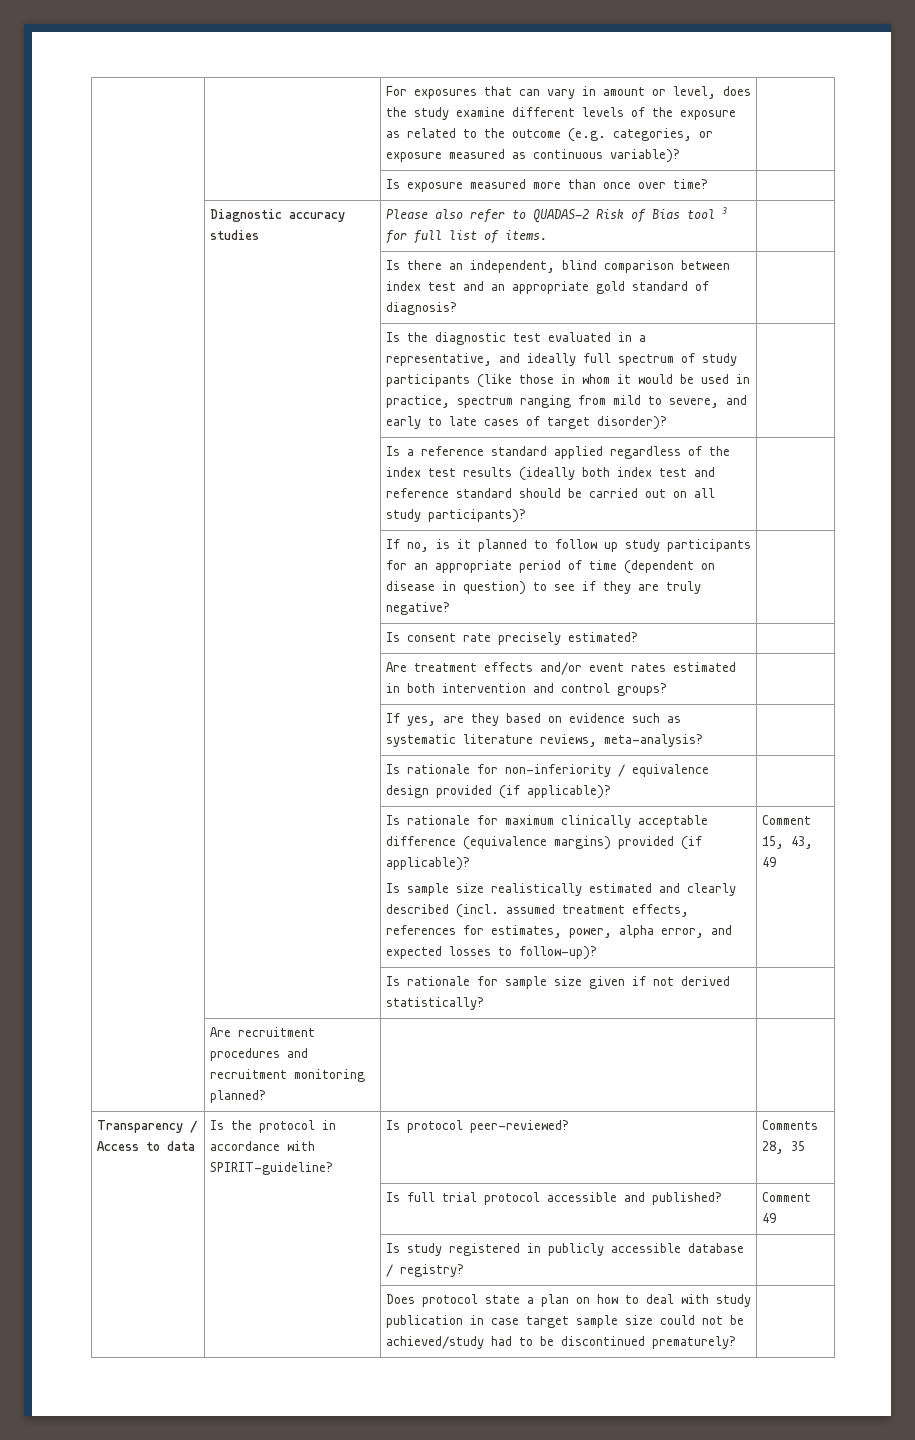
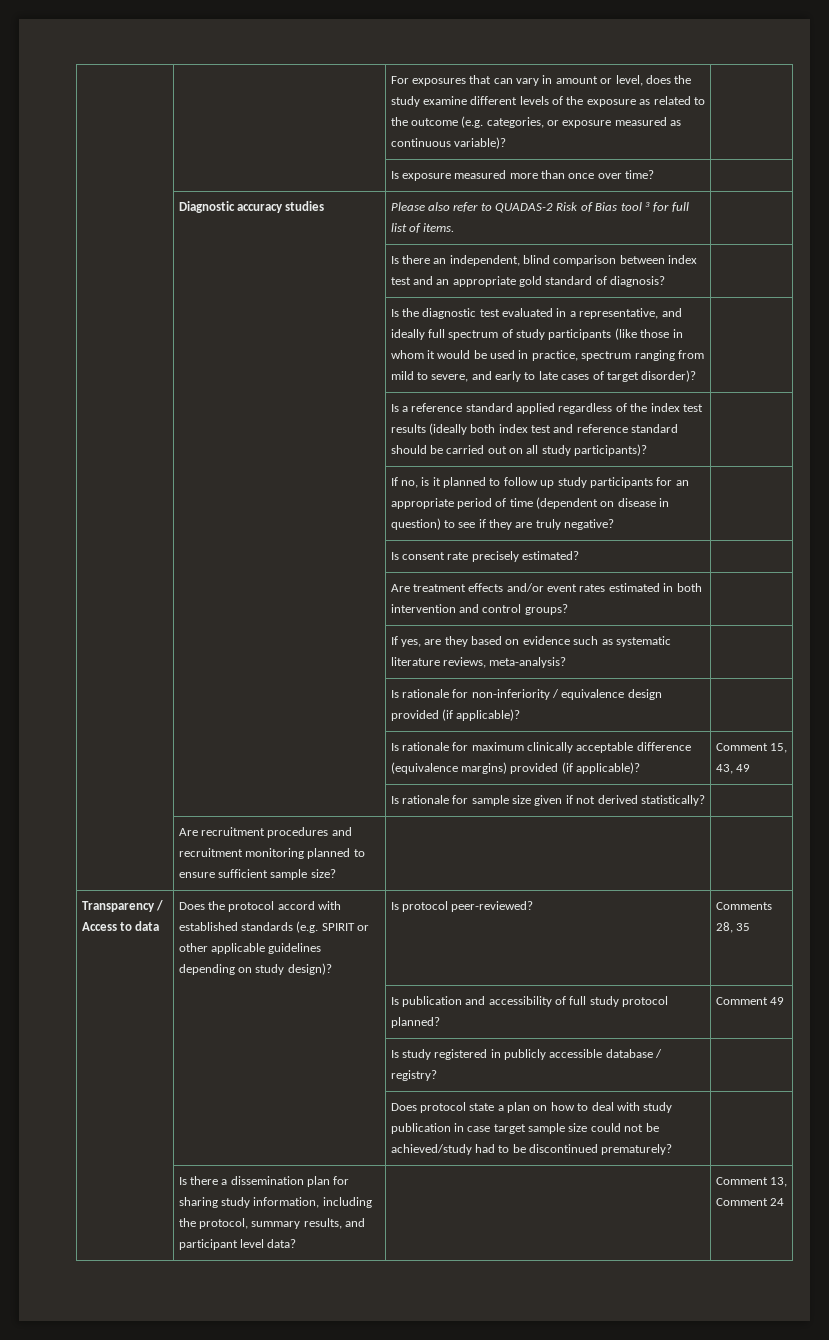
[385,883,736,896] [385,904,689,918] [385,925,732,938] [385,946,597,960] // Is sample size realistically estimated and clearly described (incl. assumed treatment effects, references for estimates, power, alpha error, and expected losses to follow-up)? -> (641, 768) none
[209,1090,266,1103] planned? -> [307,848,365,859] [178,869,336,880] planned to ensure sufficient sample size?
[209,1120,224,1130] Is -> [178,902,205,910] Does
[321,1120,336,1130] [209,1141,315,1151] [209,1162,333,1175] in accordance with SPIRIT-guideline? -> [277,901,342,910] [178,921,370,933] [178,943,322,954] [178,963,332,975] accord with established standards (e.g. SPIRIT or other applicable guidelines depending on study design)?
[406,1192,722,1205] full trial protocol accessible and published? -> [401,996,669,1007] [390,1017,440,1028] publication and accessibility of full study protocol planned?
(736, 1342) none -> [178,1176,350,1187] [178,1197,372,1208] [178,1218,366,1229] [178,1239,297,1250] [715,1177,787,1187] [715,1198,784,1206] // | Is there a dissemination plan for sharing study information, including the protocol, summary results, and participant level data? | | Comment 13, Comment 24

